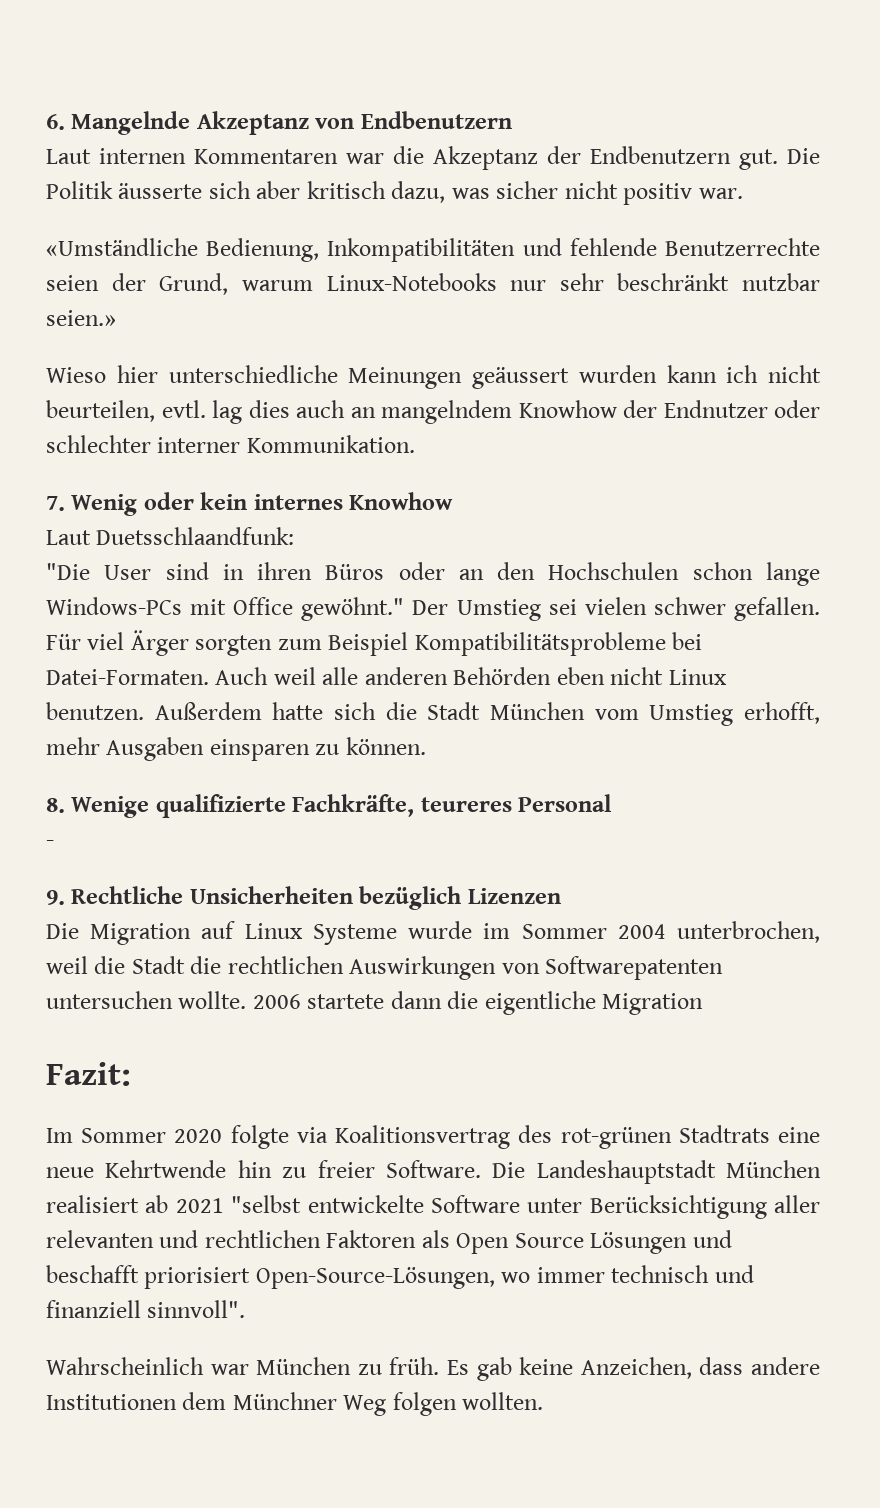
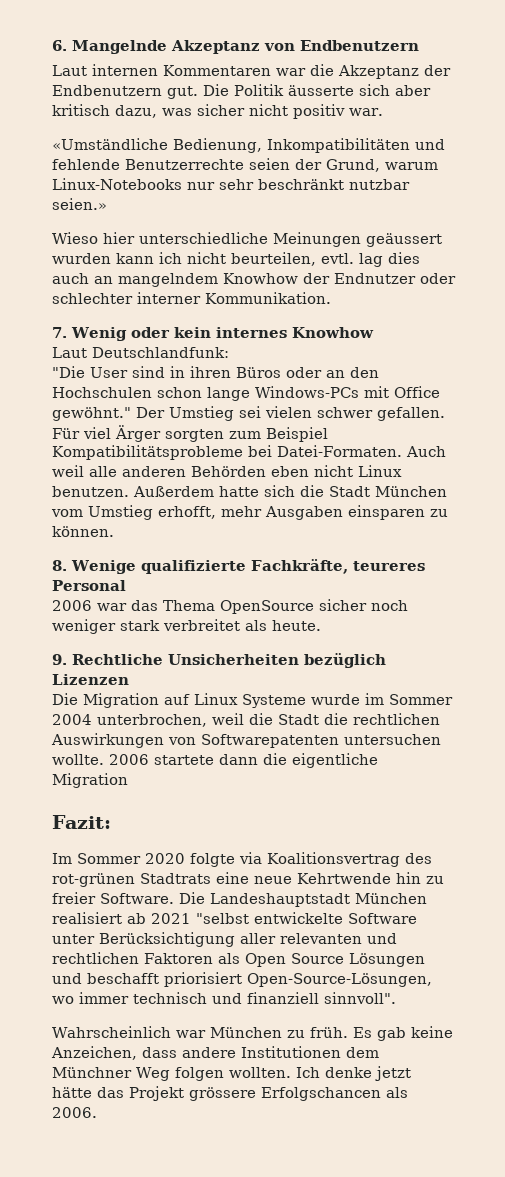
[96,527,295,545] Duetsschlaandfunk: -> [92,347,229,358] Deutschlandfunk:
[46,840,54,847] - -> [52,599,408,614] [52,619,321,634] 2006 war das Thema OpenSource sicher noch weniger stark verbreitet als heute.
(544, 1401) none -> [295,1066,411,1081] [52,1086,408,1101] [52,1107,97,1118] Ich denke jetzt hätte das Projekt grössere Erfolgschancen als 2006.

